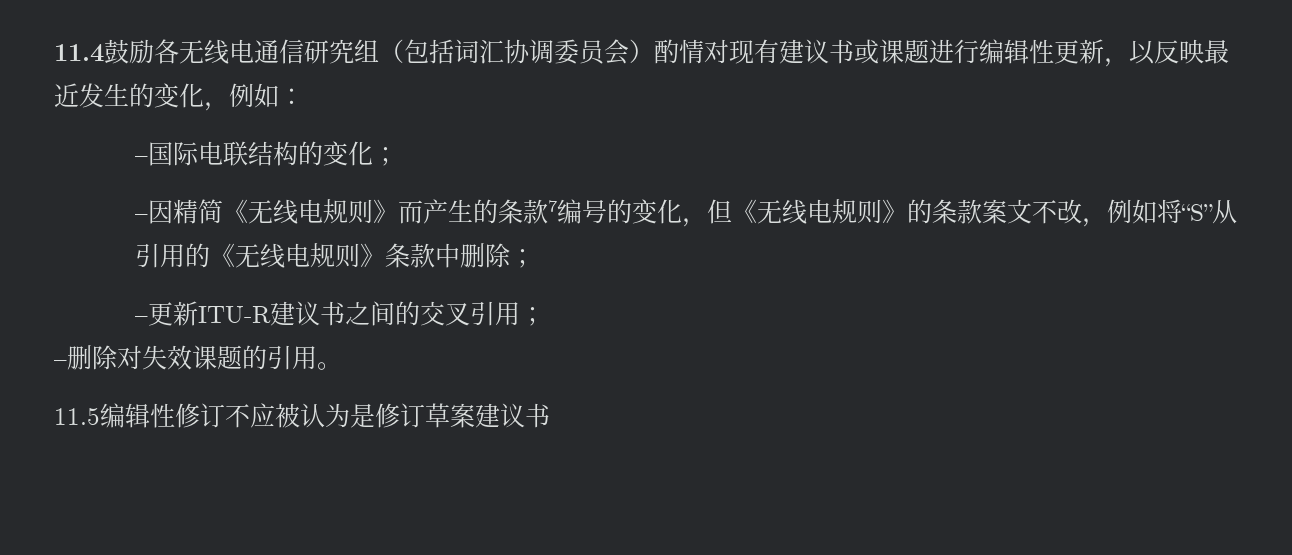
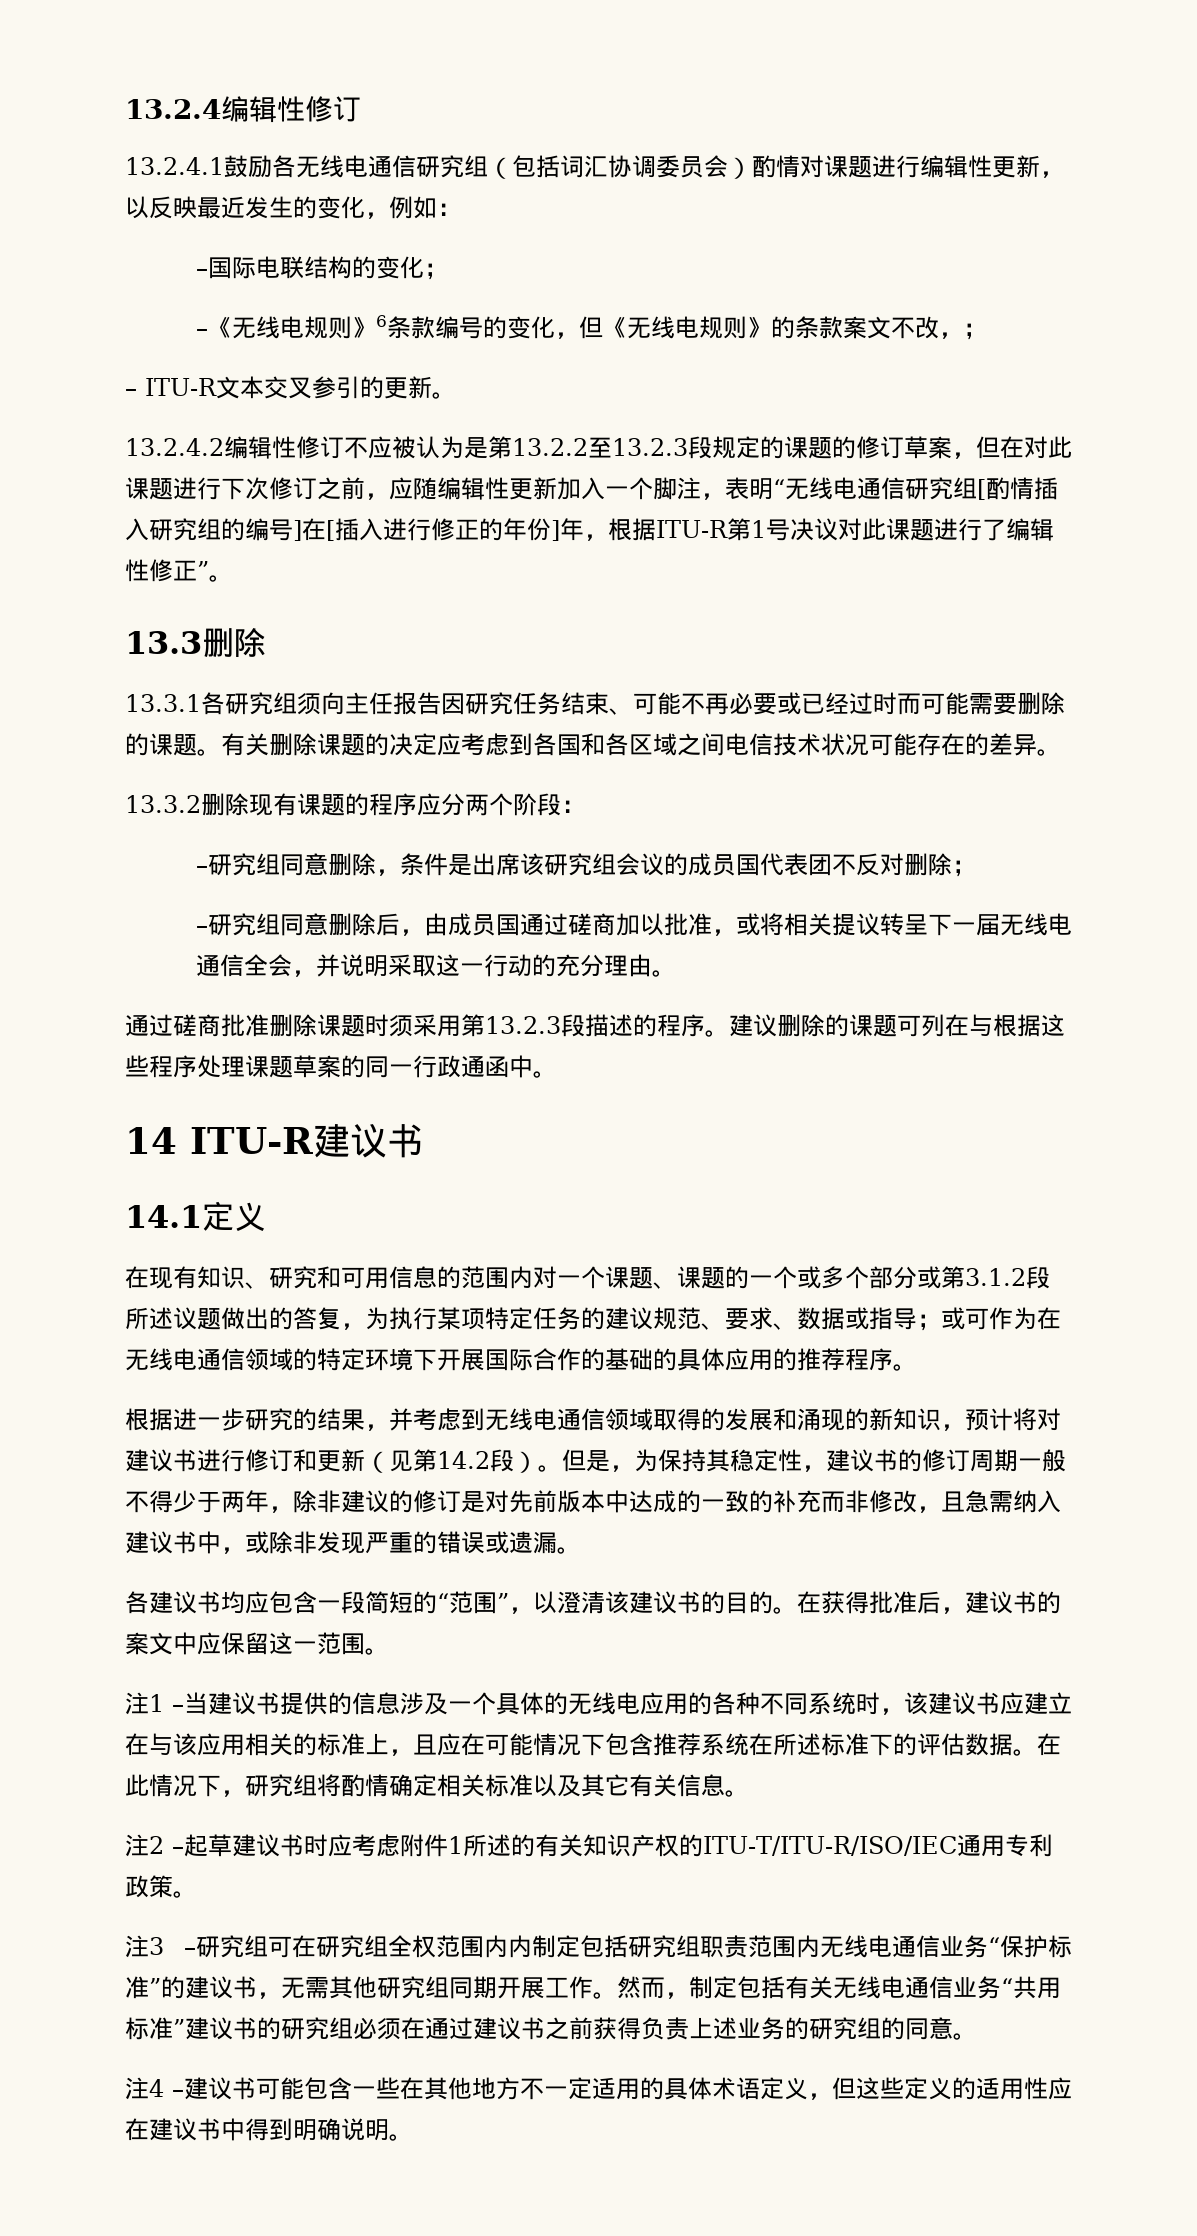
[54,44,104,62] 11.4 -> [125,96,361,123] [125,157,224,175] 13.2.4编辑性修订 // 13.2.4.1
[729,39,879,64] 现有建议书或 -> (824, 166) none
[148,199,558,224] 因精简《无线电规则》而产生的条款7 -> [207,315,435,339] 《无线电规则》6条款
[1107,199,1238,224] [135,243,536,268] [135,301,546,326] [54,345,342,370] [54,407,100,425] 例如将“S”从引用的《无线电规则》条款中删除； // –更新ITU-R建议书之间的交叉引用； // –删除对失效课题的引用。 // 11.5 -> [962,323,987,340] [125,376,456,399] [125,438,224,456] ； // – ITU-R文本交叉参引的更新。 // 13.2.4.2
[375,403,550,428] 修订草案建议书 -> [488,436,1072,459] [125,477,1058,500] [125,518,1054,541] [125,559,233,582] [125,628,266,657] [125,692,1065,715] [125,733,1061,756] [125,793,585,816] [195,853,976,877] [195,913,1072,936] [195,954,676,977] [125,1014,1065,1037] [125,1055,557,1078] [125,1124,424,1158] [125,1201,266,1231] [125,1266,1050,1289] [125,1307,1061,1331] [125,1348,917,1371] [125,1408,1061,1431] [125,1449,1066,1473] [125,1490,1061,1513] [125,1531,581,1554] [125,1591,1061,1614] [125,1632,389,1655] [125,1692,1072,1715] [125,1733,1061,1756] [125,1774,749,1797] [125,1834,1053,1857] [125,1875,197,1898] [125,1935,1072,1958] [125,1976,1061,1999] [125,2017,977,2040] [125,2077,1072,2100] [125,2118,413,2141] 第13.2.2至13.2.3段规定的课题的修订草案，但在对此课题进行下次修订之前，应随编辑性更新加入一个脚注，表明“无线电通信研究组[酌情插入研究组的编号]在[插入进行修正的年份]年，根据ITU-R第1号决议对此课题进行了编辑性修正”。 // 13.3删除 // 13.3.1各研究组须向主任报告因研究任务结束、可能不再必要或已经过时而可能需要删除的课题。有关删除课题的决定应考虑到各国和各区域之间电信技术状况可能存在的差异。 // 13.3.2删除现有课题的程序应分两个阶段： // –研究组同意删除，条件是出席该研究组会议的成员国代表团不反对删除； // –研究组同意删除后，由成员国通过磋商加以批准，或将相关提议转呈下一届无线电通信全会，并说明采取这一行动的充分理由。 // 通过磋商批准删除课题时须采用第13.2.3段描述的程序。建议删除的课题可列在与根据这些程序处理课题草案的同一行政通函中。 // 14 ITU-R建议书 // 14.1定义 // 在现有知识、研究和可用信息的范围内对一个课题、课题的一个或多个部分或第3.1.2段所述议题做出的答复，为执行某项特定任务的建议规范、要求、数据或指导；或可作为在无线电通信领域的特定环境下开展国际合作的基础的具体应用的推荐程序。 // 根据进一步研究的结果，并考虑到无线电通信领域取得的发展和涌现的新知识，预计将对建议书进行修订和更新（见第14.2段）。但是，为保持其稳定性，建议书的修订周期一般不得少于两年，除非建议的修订是对先前版本中达成的一致的补充而非修改，且急需纳入建议书中，或除非发现严重的错误或遗漏。 // 各建议书均应包含一段简短的“范围”，以澄清该建议书的目的。在获得批准后，建议书的案文中应保留这一范围。 // 注1 –当建议书提供的信息涉及一个具体的无线电应用的各种不同系统时，该建议书应建立在与该应用相关的标准上，且应在可能情况下包含推荐系统在所述标准下的评估数据。在此情况下，研究组将酌情确定相关标准以及其它有关信息。 // 注2 –起草建议书时应考虑附件1所述的有关知识产权的ITU-T/ITU-R/ISO/IEC通用专利政策。 // 注3 –研究组可在研究组全权范围内内制定包括研究组职责范围内无线电通信业务“保护标准”的建议书，无需其他研究组同期开展工作。然而，制定包括有关无线电通信业务“共用标准”建议书的研究组必须在通过建议书之前获得负责上述业务的研究组的同意。 // 注4 –建议书可能包含一些在其他地方不一定适用的具体术语定义，但这些定义的适用性应在建议书中得到明确说明。

